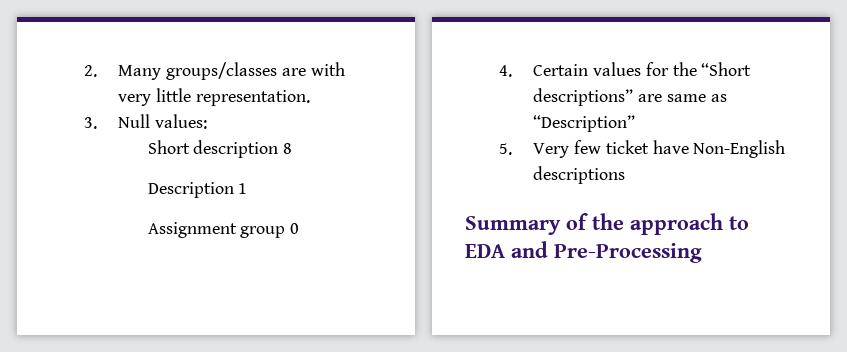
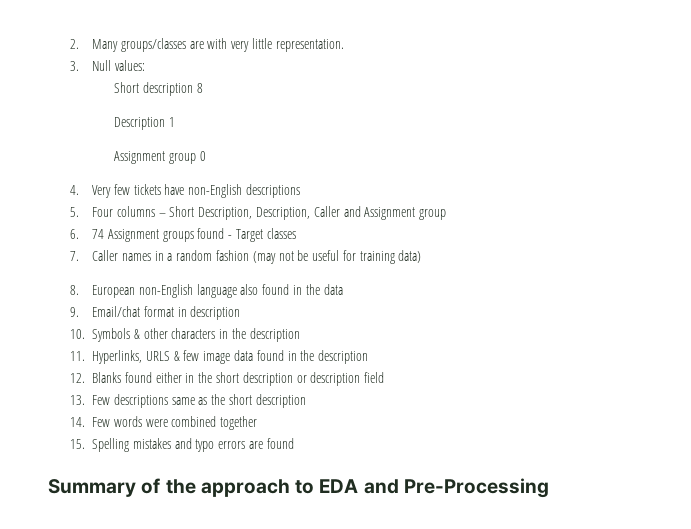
[533,62,752,76] [533,88,727,106] [533,115,636,132] [499,140,786,158] [533,166,626,184] Certain values for the “Short descriptions” are same as “Description” // 5. Very few ticket have Non-English descriptions -> [92,184,301,198] [70,206,447,220] [70,228,296,242] [70,250,422,264] [70,284,343,298] [70,306,241,320] [70,328,300,342] [70,350,369,364] [70,372,385,386] [70,394,306,408] [70,416,258,430] [70,438,294,452] Very few tickets have non-English descriptions // 5. Four columns – Short Description, Description, Caller and Assignment group // 6. 74 Assignment groups found - Target classes // 7. Caller names in a random fashion (may not be useful for training data) // 8. European non-English language also found in the data // 9. Email/chat format in description // 10. Symbols & other characters in the description // 11. Hyperlinks, URLS & few image data found in the description // 12. Blanks found either in the short description or description field // 13. Few descriptions same as the short description // 14. Few words were combined together // 15. Spelling mistakes and typo errors are found

